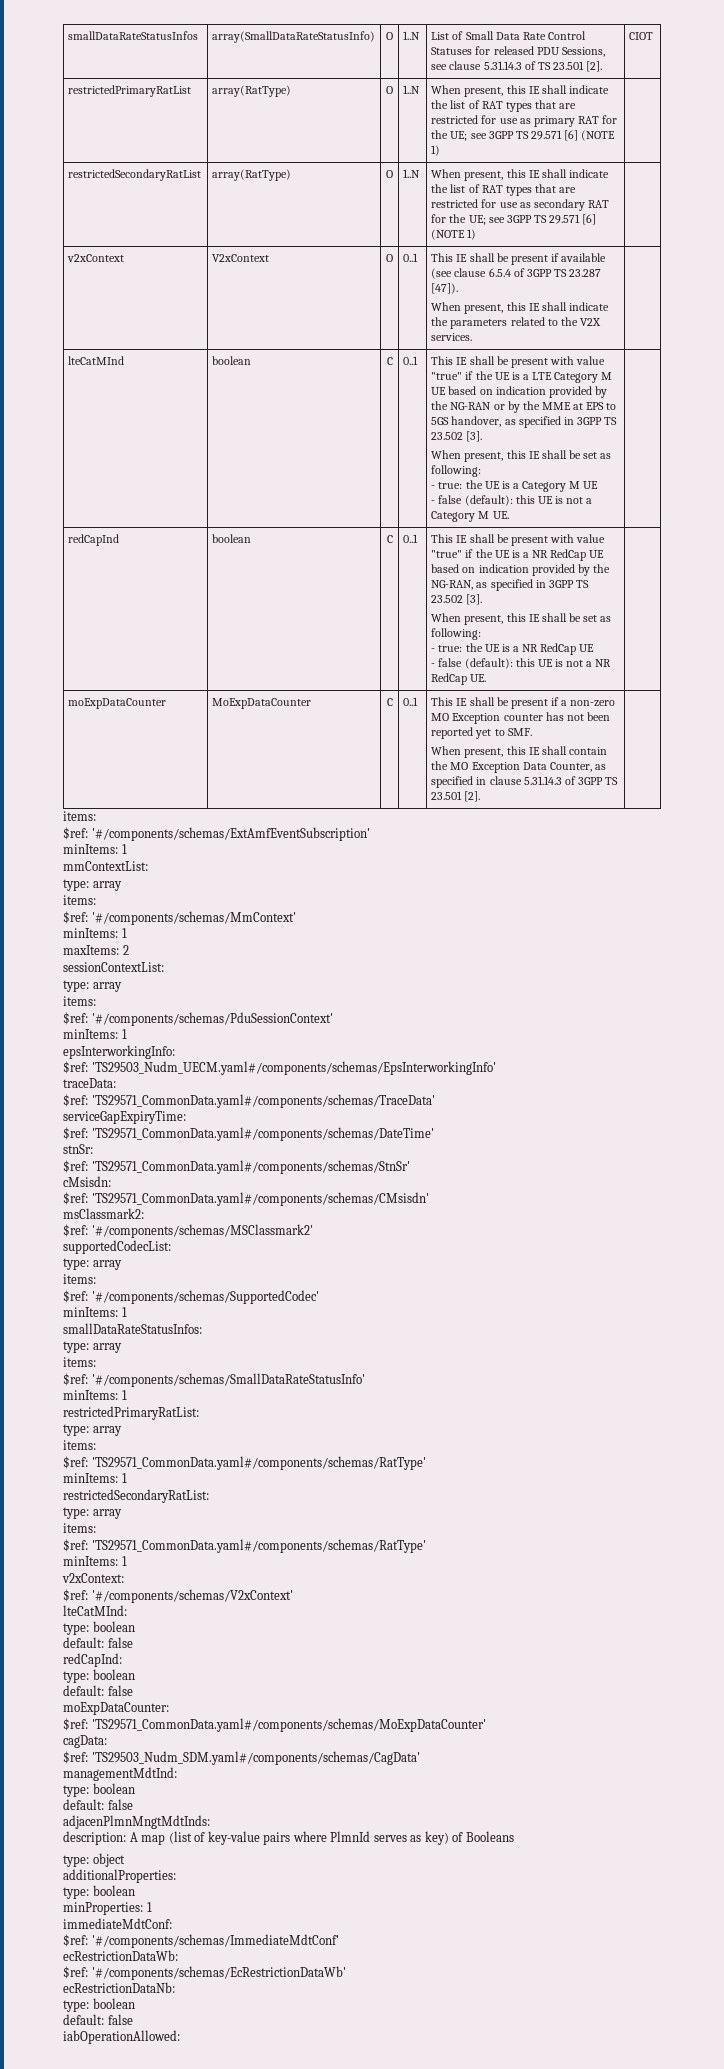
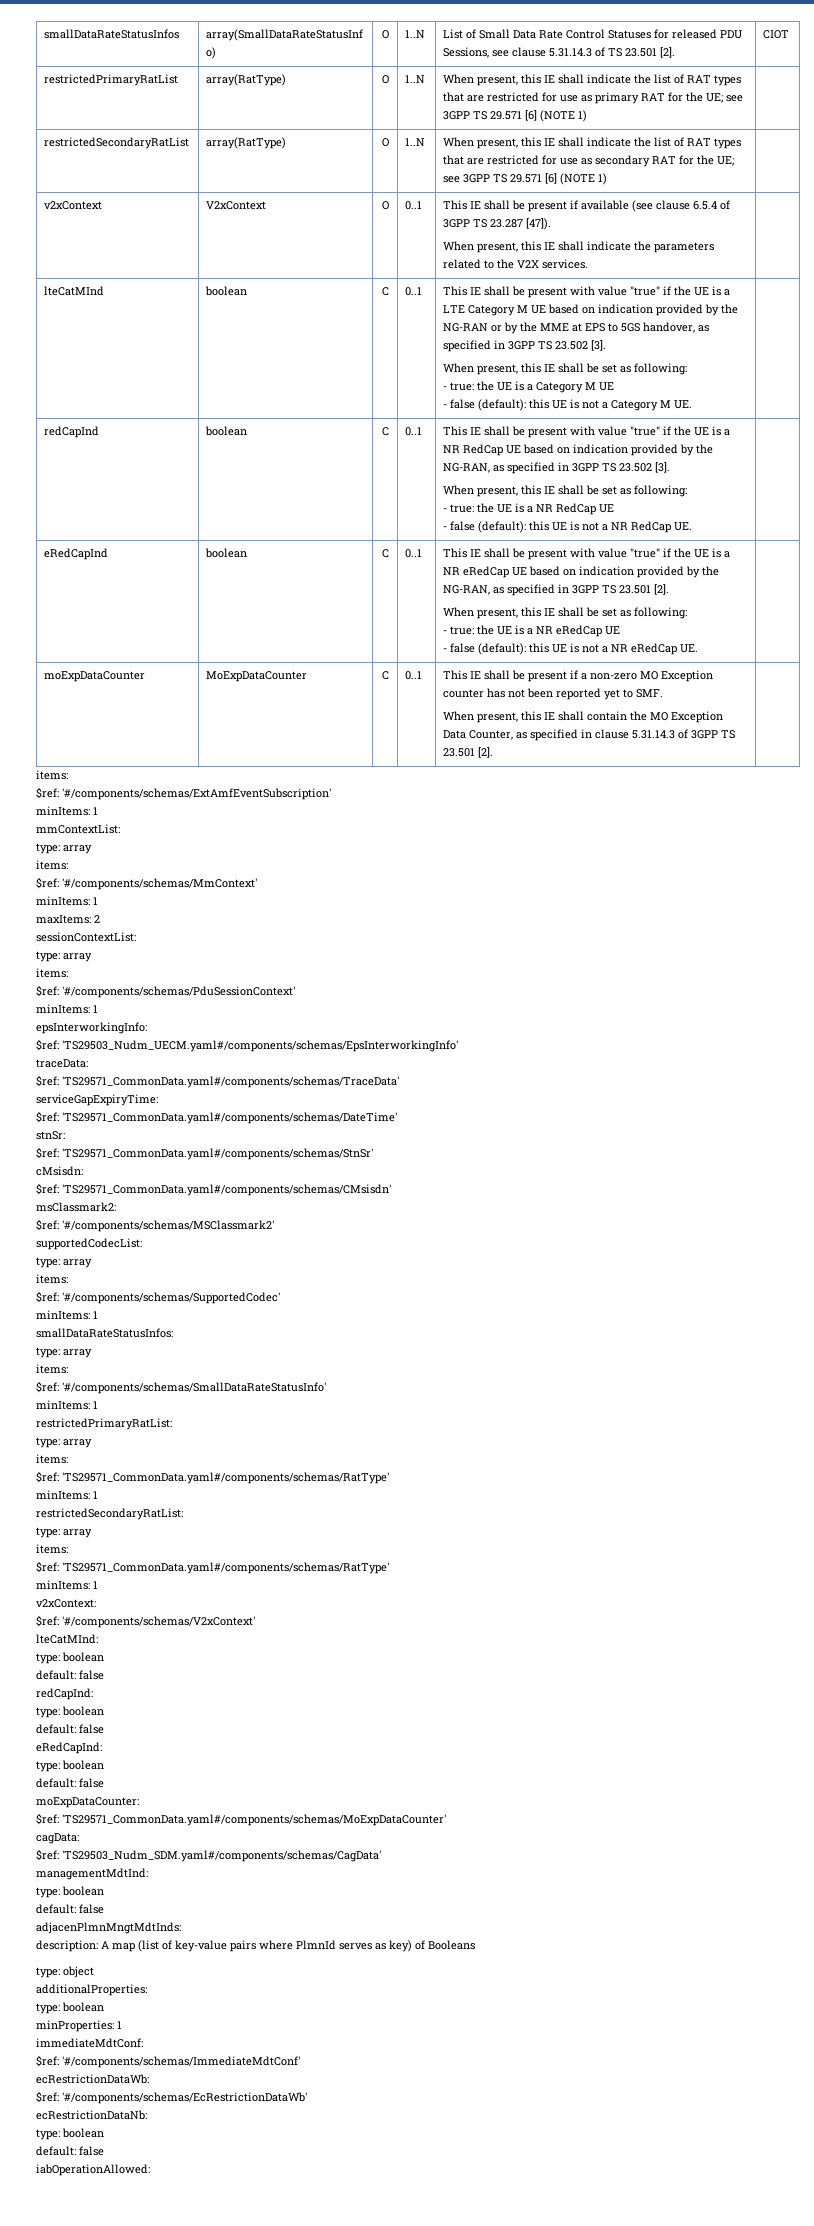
(487, 678) none -> [44,548,109,560] [205,548,248,558] [381,549,389,558] [405,549,423,558] [443,548,731,560] [443,566,720,578] [443,584,670,596] [443,607,688,619] [443,625,621,637] [443,643,699,655] // eRedCapInd | boolean | C | 0..1 | This IE shall be present with value "true" if the UE is a NR eRedCap UE based on indication provided by the NG-RAN, as specified in 3GPP TS 23.501 [2]. // When present, this IE shall be set as following: // - true: the UE is a NR eRedCap UE // - false (default): this UE is not a NR eRedCap UE. |
(133, 1690) none -> [36,1742,102,1754] [36,1760,104,1772] [36,1778,104,1788] // eRedCapInd: // type: boolean // default: false

